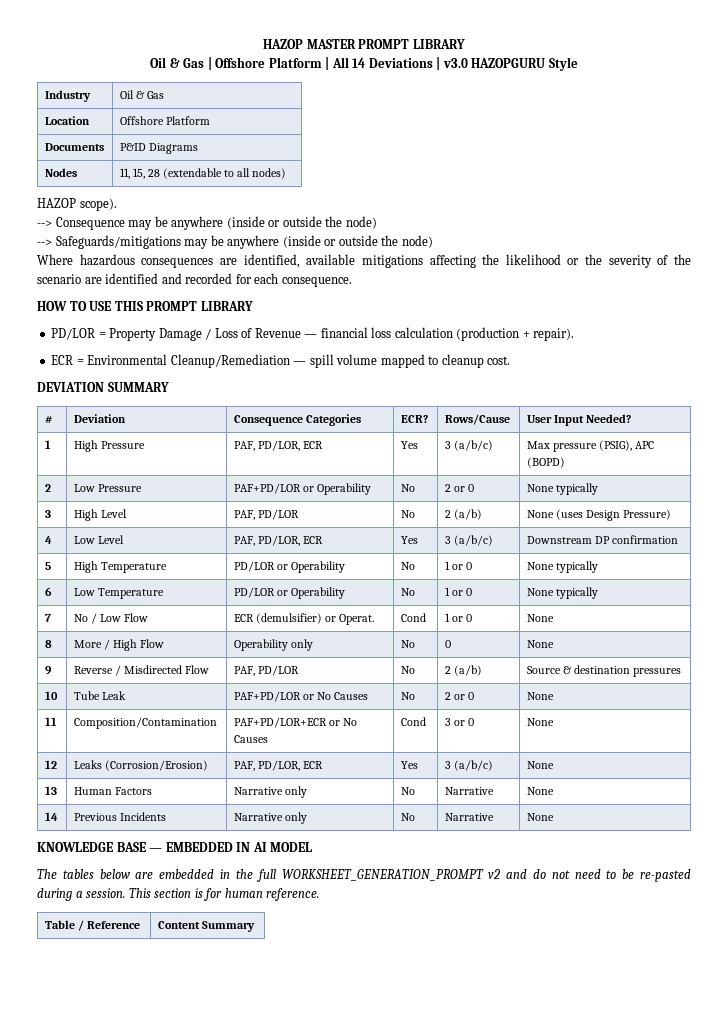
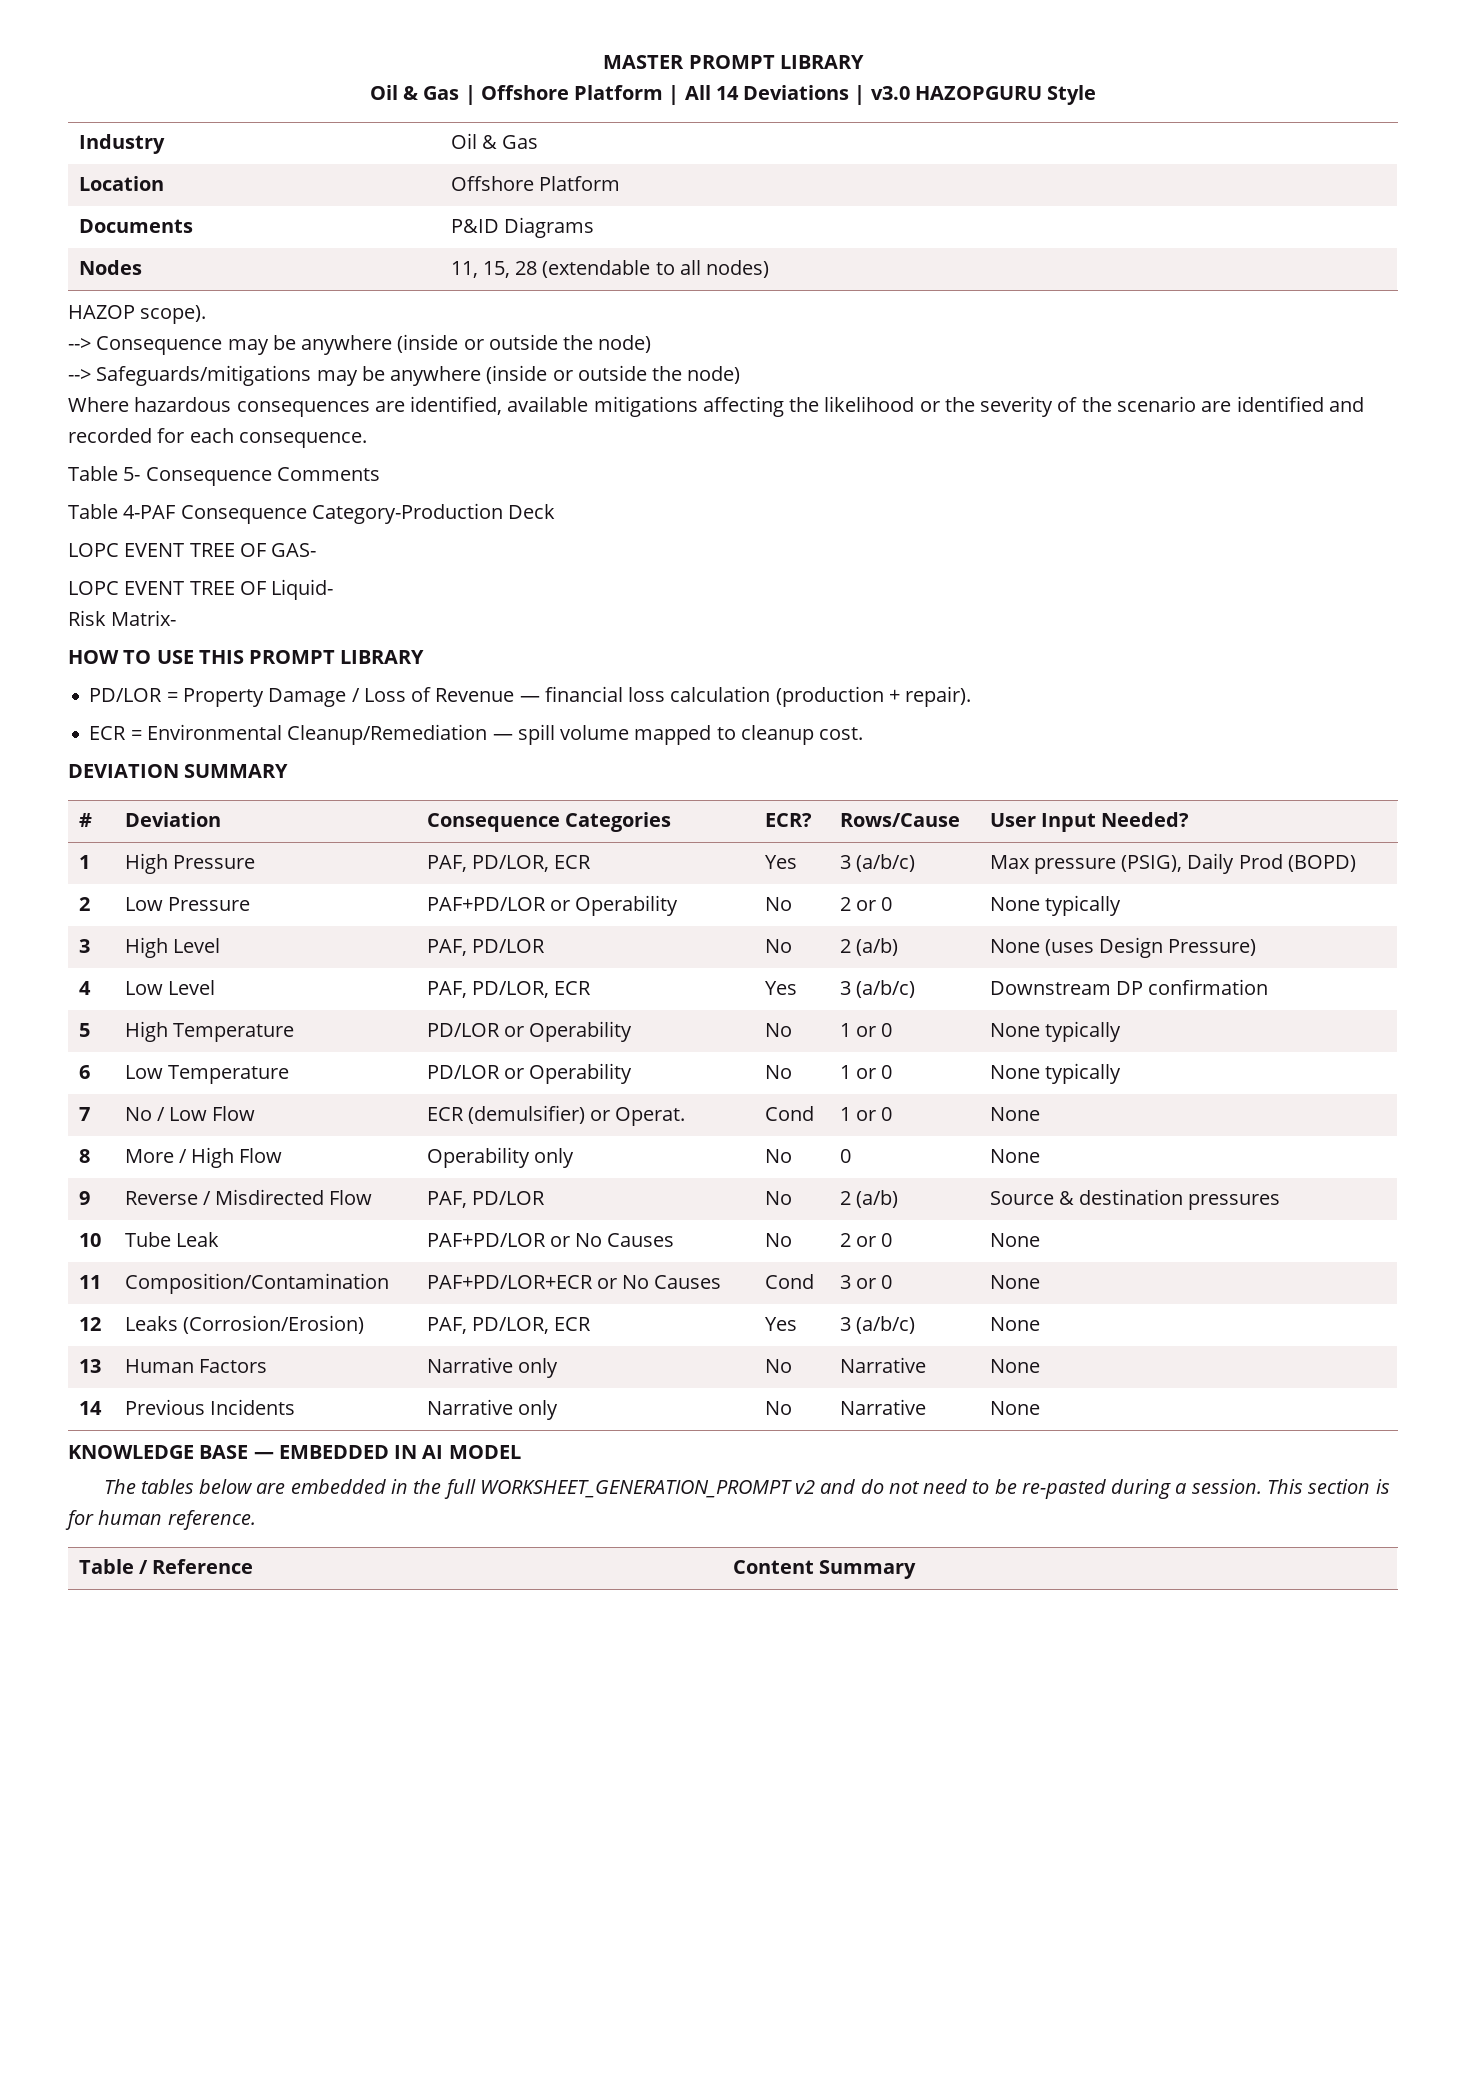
[263,39,304,49] HAZOP -> (603, 62) none
(352, 282) none -> [68,466,380,486] [68,503,556,524] [68,543,317,557] [68,579,334,600] [68,610,177,626] // Table 5- Consequence Comments // Table 4-PAF Consequence Category-Production Deck // LOPC EVENT TREE OF GAS- // LOPC EVENT TREE OF Liquid- // Risk Matrix-
[635,441,655,449] APC -> [1187,853,1283,874] Daily Prod

